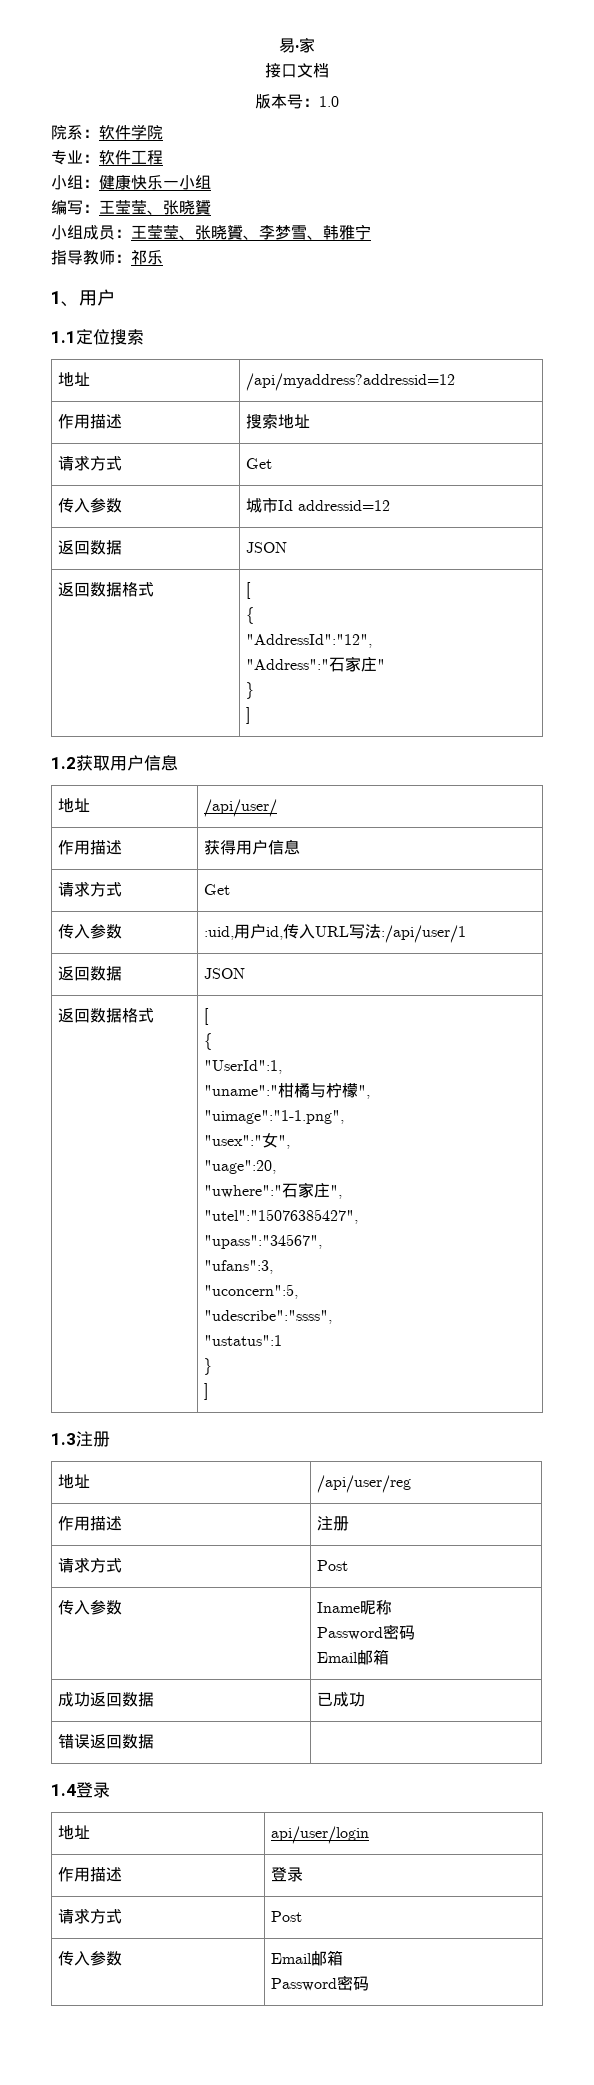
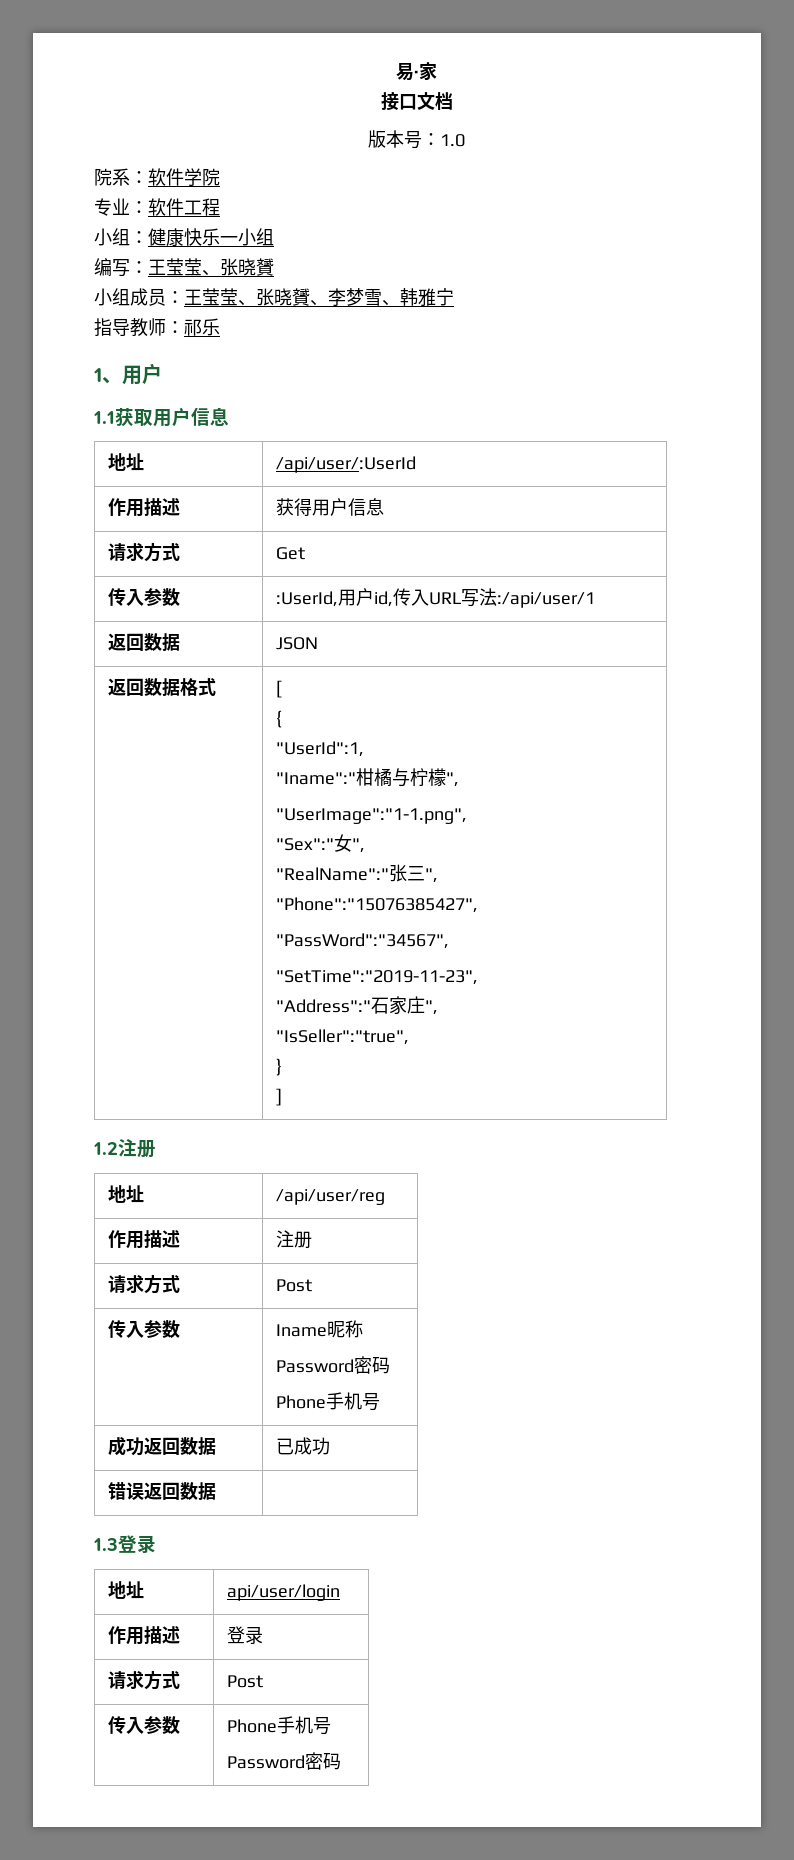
[76,329,144,345] [58,372,91,387] [246,373,456,391] [58,414,123,429] [246,414,311,429] [58,455,123,471] [246,458,273,469] [58,498,123,513] [246,497,391,513] [58,540,123,555] [246,542,288,553] [58,582,155,597] [246,582,252,599] [246,607,255,624] [246,634,373,648] [246,656,386,672] [246,682,255,699] [246,707,251,724] [51,757,76,769] 定位搜索 // 地址 | /api/myaddress?addressid=12 // 作用描述 | 搜索地址 // 请求方式 | Get // 传入参数 | 城市Id addressid=12 // 返回数据 | JSON // 返回数据格式 | [ // { // "AddressId":"12", // "Address":"石家庄" // } // ] // 1.2 -> (115, 417) none
[204,799,278,817] /api/user/ -> [275,456,416,473] /api/user/:UserId
[204,926,235,940] :uid, -> [275,591,338,607] :UserId,
[204,1085,279,1096] "uname":" -> [275,772,356,785] "Iname":"
[204,1110,345,1124] [204,1135,263,1146] "uimage":"1-1.png", // "usex":" -> [275,808,467,824] [275,838,334,851] "UserImage":"1-1.png", // "Sex":"
[204,1160,277,1174] [204,1182,343,1199] [204,1209,359,1224] [204,1234,323,1249] [204,1260,274,1274] [204,1284,299,1299] [204,1310,333,1324] [204,1335,283,1346] [204,1358,213,1375] [204,1383,209,1400] [51,1433,76,1445] "uage":20, // "uwhere":"石家庄", // "utel":"15076385427", // "upass":"34567", // "ufans":3, // "uconcern":5, // "udescribe":"ssss", // "ustatus":1 // } // ] // 1.3 -> [275,864,438,883] [275,897,478,913] [275,933,449,949] [275,970,478,985] [275,996,438,1015] [275,1029,409,1045] [275,1058,282,1076] [275,1088,282,1106] [93,1142,118,1155] "RealName":"张三", // "Phone":"15076385427", // "PassWord":"34567", // "SetTime":"2019-11-23", // "Address":"石家庄", // "IsSeller":"true", // } // ] // 1.2
[317,1649,390,1665] Email邮箱 -> [275,1392,380,1411] Phone手机号
[51,1784,76,1796] 1.4 -> [93,1538,118,1551] 1.3
[271,1950,344,1966] Email邮箱 -> [226,1716,331,1735] Phone手机号

